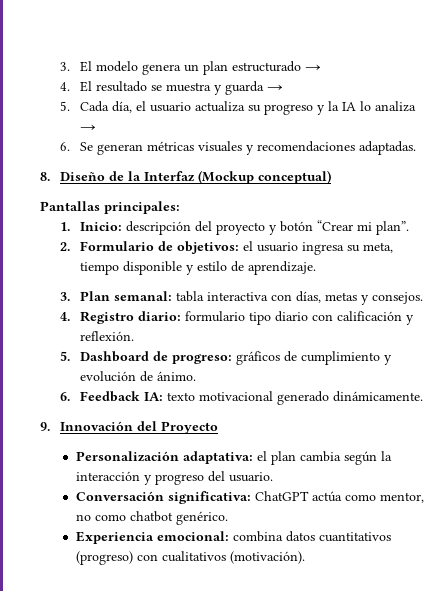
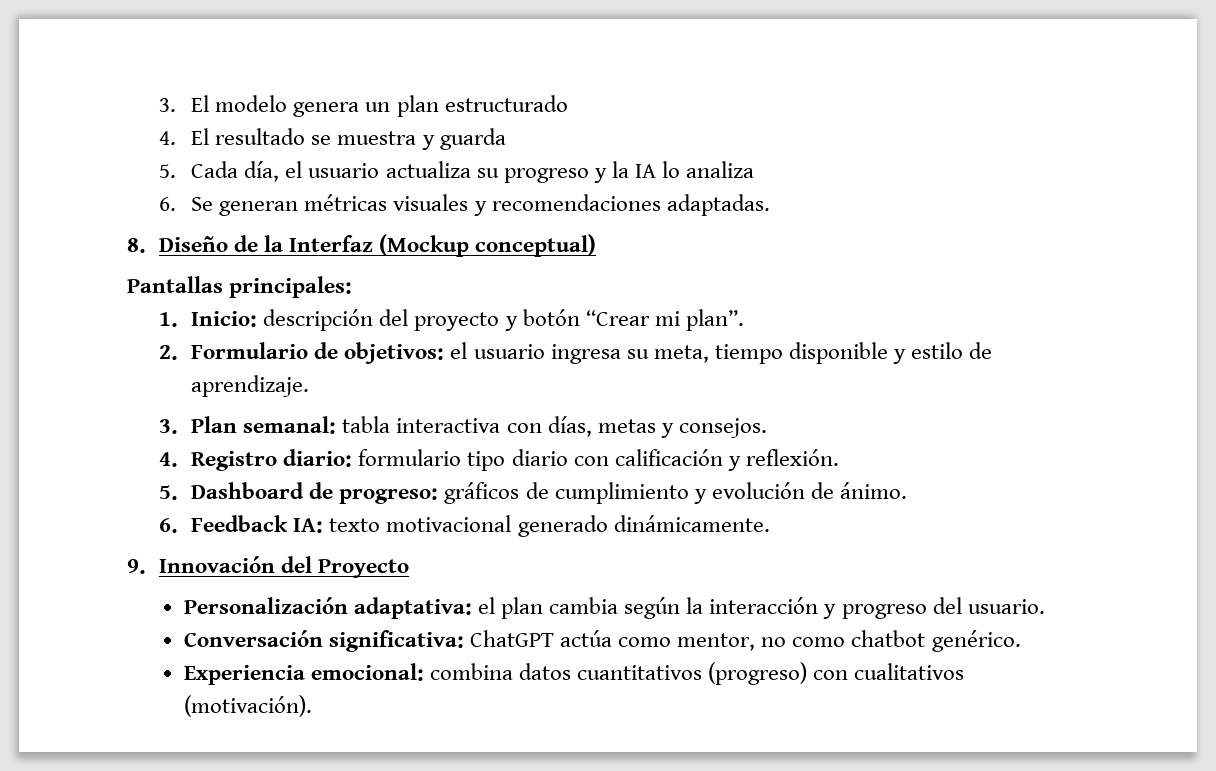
[305,64,322,71] → -> (568, 103) none
[267,84,284,91] → -> (506, 139) none
[80,124,97,131] → -> (755, 169) none

